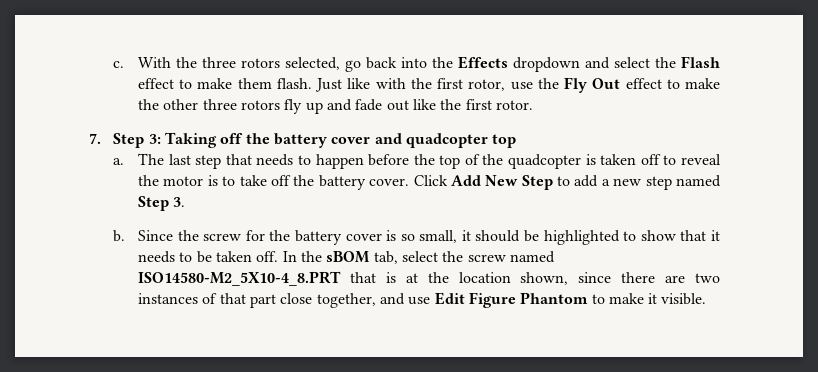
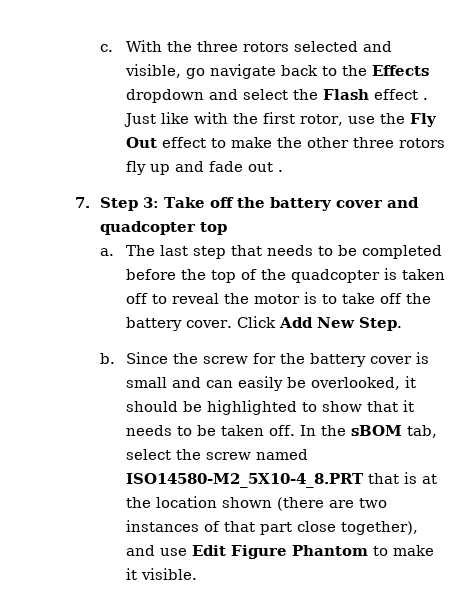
[284,57,427,72] selected, go back into -> [293,41,392,52] [124,64,337,79] selected and visible, go navigate back to
[179,78,312,89] to make them flash. -> [422,98,428,100] .
[412,99,533,110] like the first rotor. -> [277,170,283,172] .
[164,132,217,148] Taking -> [164,197,206,208] Take
[315,154,364,169] happen -> [337,245,442,259] be completed
[521,175,721,190] [137,196,186,211] Step to add a new step named Step 3. -> [358,317,402,331] Step.
[400,230,458,243] so small, -> [125,376,400,391] small and can easily be overlooked,
[520,272,656,285] shown, since there -> [221,497,324,511] shown (there
[316,293,376,308] together, -> [340,521,418,535] together),

